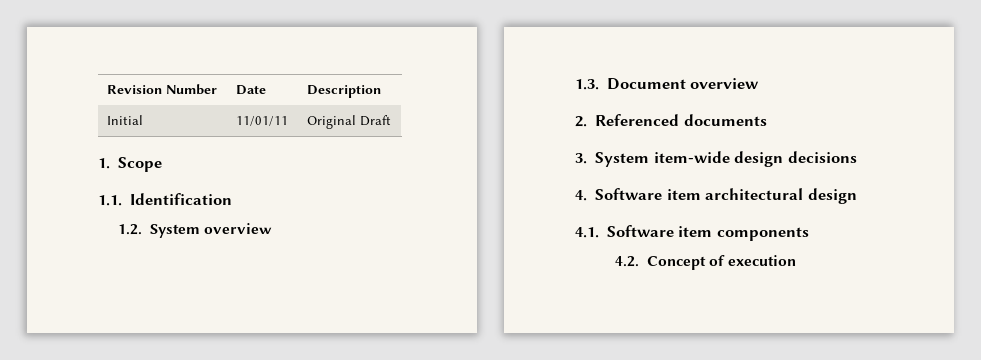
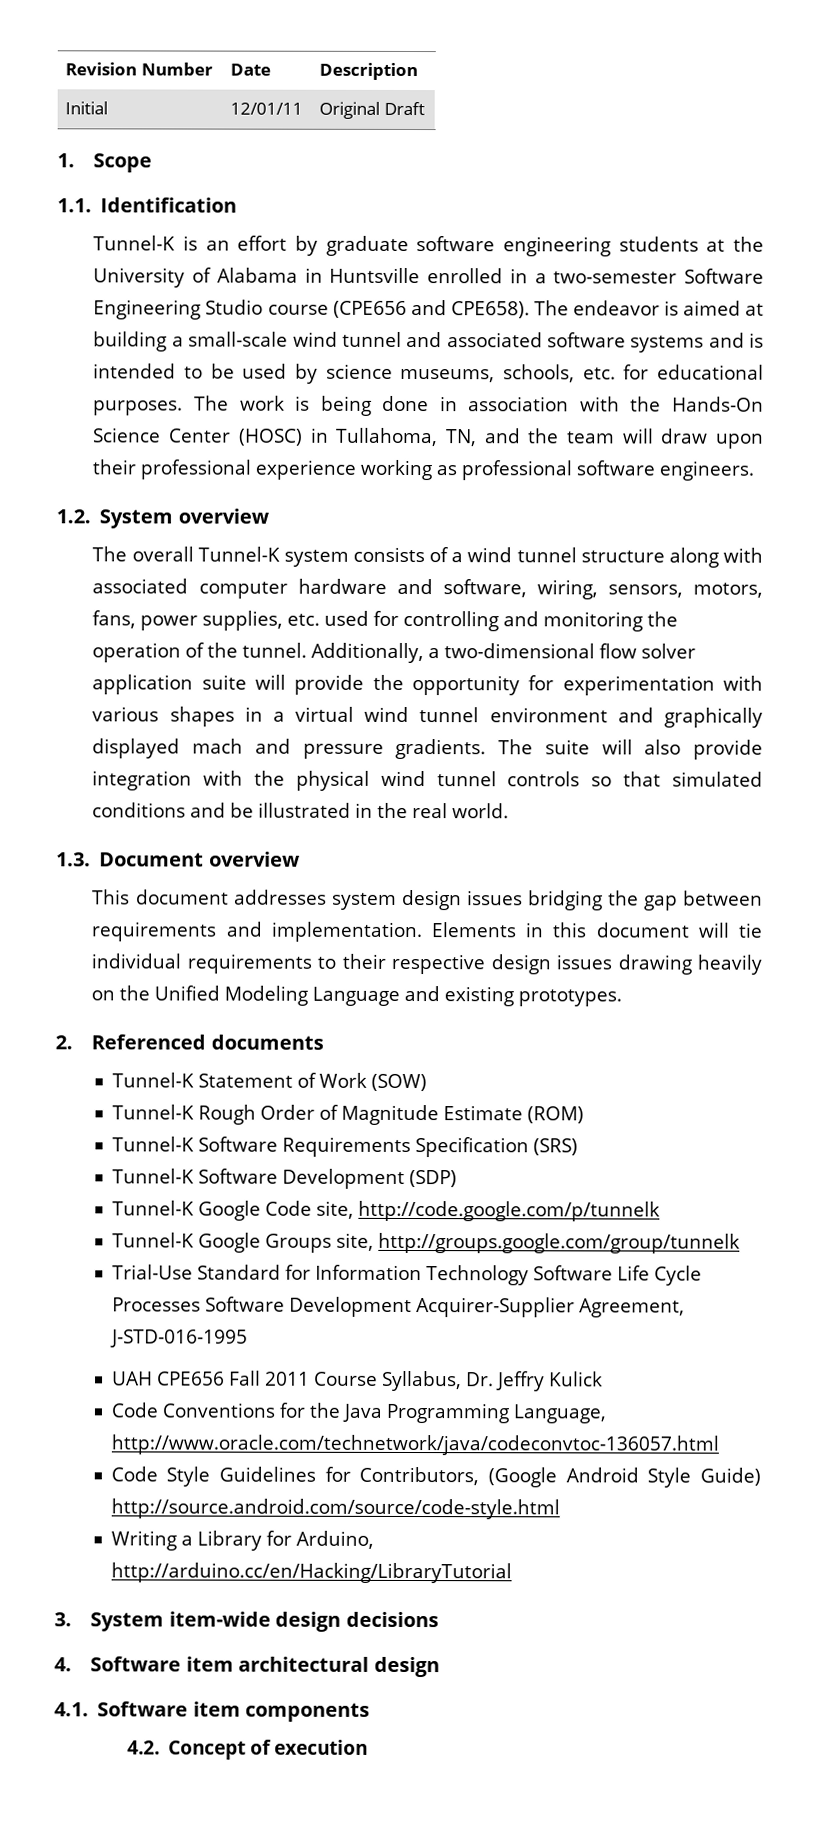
[235,116,288,126] 11/01/11 -> [230,102,304,115] 12/01/11
[118,223,273,238] [575,78,760,90] [575,114,767,127] 1.2. System overview // 1.3. Document overview // 2. Referenced documents -> [93,235,764,257] [93,267,765,288] [93,299,764,320] [93,331,765,353] [93,363,764,384] [93,395,764,416] [93,427,765,449] [92,459,755,481] [56,508,269,529] [92,546,764,568] [92,578,763,600] [92,610,679,632] [92,642,697,664] [92,674,763,696] [92,706,763,728] [92,738,764,760] [92,770,763,791] [92,802,510,819] [56,851,300,867] [92,889,763,911] [91,921,763,943] [91,953,762,975] [91,985,623,1007] [55,1034,324,1050] [111,1072,427,1092] [111,1104,584,1126] [111,1136,578,1158] [111,1168,457,1189] [111,1200,660,1222] [111,1232,740,1254] [111,1264,702,1286] [111,1296,685,1318] [109,1329,248,1348] [111,1370,603,1392] [110,1402,606,1424] [110,1434,719,1456] [110,1466,762,1488] [110,1498,560,1520] [110,1530,374,1551] [110,1562,512,1584] Tunnel-K is an effort by graduate software engineering students at the University of Alabama in Huntsville enrolled in a two-semester Software Engineering Studio course (CPE656 and CPE658). The endeavor is aimed at building a small-scale wind tunnel and associated software systems and is intended to be used by science museums, schools, etc. for educational purposes. The work is being done in association with the Hands-On Science Center (HOSC) in Tullahoma, TN, and the team will draw upon their professional experience working as professional software engineers. // 1.2. System overview // The overall Tunnel-K system consists of a wind tunnel structure along with associated computer hardware and software, wiring, sensors, motors, fans, power supplies, etc. used for controlling and monitoring the operation of the tunnel. Additionally, a two-dimensional flow solver application suite will provide the opportunity for experimentation with various shapes in a virtual wind tunnel environment and graphically displayed mach and pressure gradients. The suite will also provide integration with the physical wind tunnel controls so that simulated conditions and be illustrated in the real world. // 1.3. Document overview // This document addresses system design issues bridging the gap between requirements and implementation. Elements in this document will tie individual requirements to their respective design issues drawing heavily on the Unified Modeling Language and existing prototypes. // 2. Referenced documents // Tunnel-K Statement of Work (SOW) // Tunnel-K Rough Order of Magnitude Estimate (ROM) // Tunnel-K Software Requirements Specification (SRS) // Tunnel-K Software Development (SDP) // Tunnel-K Google Code site, http://code.google.com/p/tunnelk // Tunnel-K Google Groups site, http://groups.google.com/group/tunnelk // Trial-Use Standard for Information Technology Software Life Cycle Processes Software Development Acquirer-Supplier Agreement, J-STD-016-1995 // UAH CPE656 Fall 2011 Course Syllabus, Dr. Jeffry Kulick // Code Conventions for the Java Programming Language, http://www.oracle.com/technetwork/java/codeconvtoc-136057.html // Code Style Guidelines for Contributors, (Google Android Style Guide) http://source.android.com/source/code-style.html // Writing a Library for Arduino, http://arduino.cc/en/Hacking/LibraryTutorial

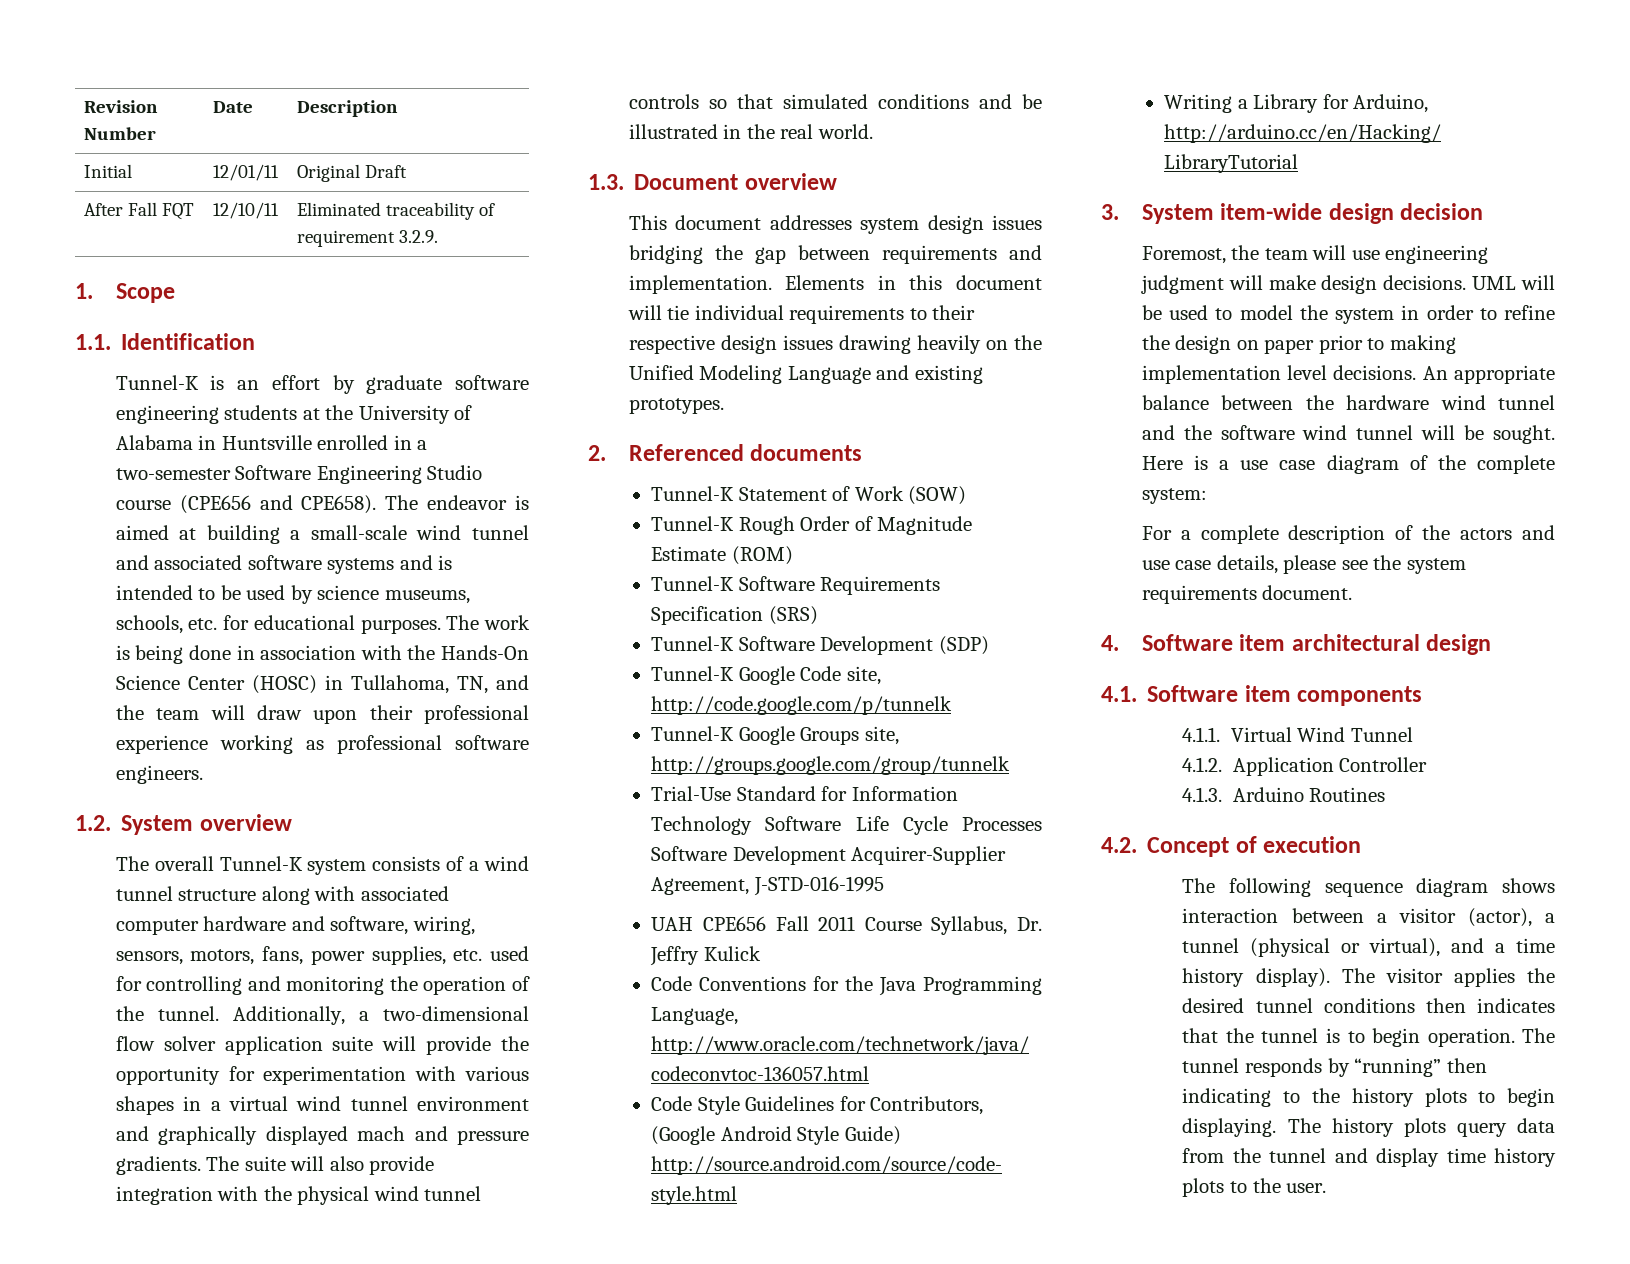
(425, 108) none -> [83,202,194,220] [212,202,279,219] [296,202,495,220] [296,230,438,247] // After Fall FQT | 12/10/11 | Eliminated traceability of requirement 3.2.9.
[345,1611,439,1628] decisions -> [1400,203,1484,220] [1141,245,1489,264] [1140,275,1555,294] [1141,305,1555,324] [1141,335,1456,354] [1141,365,1555,384] [1141,395,1555,410] [1141,425,1555,444] [1141,455,1555,474] [1141,488,1207,504] [1141,525,1555,544] [1141,555,1466,574] [1141,585,1353,604] decision // Foremost, the team will use engineering judgment will make design decisions. UML will be used to model the system in order to refine the design on paper prior to making implementation level decisions. An appropriate balance between the hardware wind tunnel and the software wind tunnel will be sought. Here is a use case diagram of the complete system: // For a complete description of the actors and use case details, please see the system requirements document.
[126,1739,369,1760] 4.2. Concept of execution -> [1182,727,1413,742] [1182,757,1428,776] [1182,787,1386,802] [1101,836,1362,857] [1182,878,1555,897] [1182,908,1555,927] [1182,938,1555,957] [1182,968,1555,987] [1182,998,1555,1013] [1182,1028,1555,1047] [1182,1058,1487,1077] [1182,1088,1555,1107] [1182,1118,1555,1137] [1182,1148,1556,1167] [1182,1178,1327,1197] 4.1.1. Virtual Wind Tunnel // 4.1.2. Application Controller // 4.1.3. Arduino Routines // 4.2. Concept of execution // The following sequence diagram shows interaction between a visitor (actor), a tunnel (physical or virtual), and a time history display). The visitor applies the desired tunnel conditions then indicates that the tunnel is to begin operation. The tunnel responds by “running” then indicating to the history plots to begin displaying. The history plots query data from the tunnel and display time history plots to the user.

